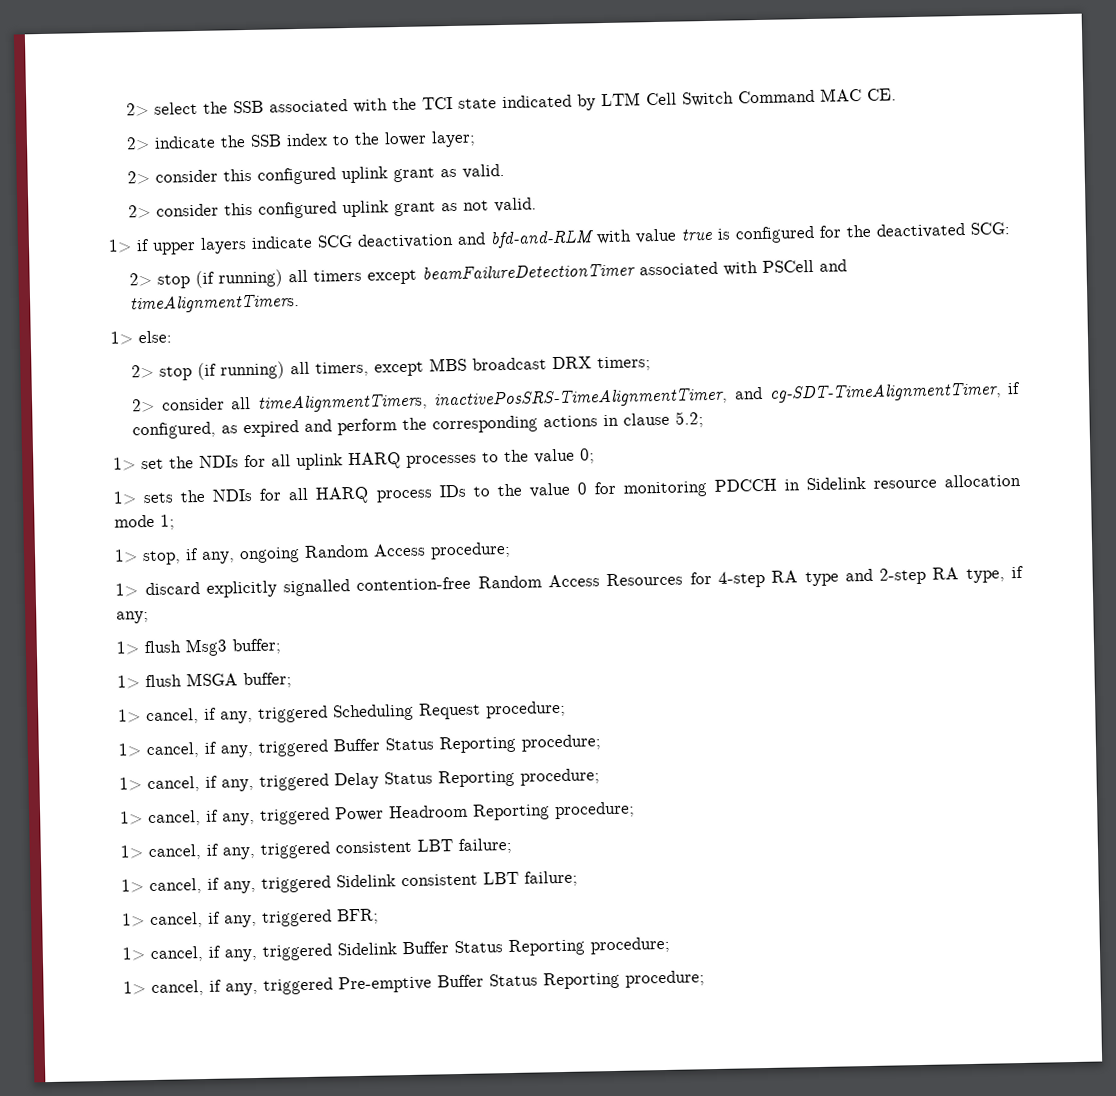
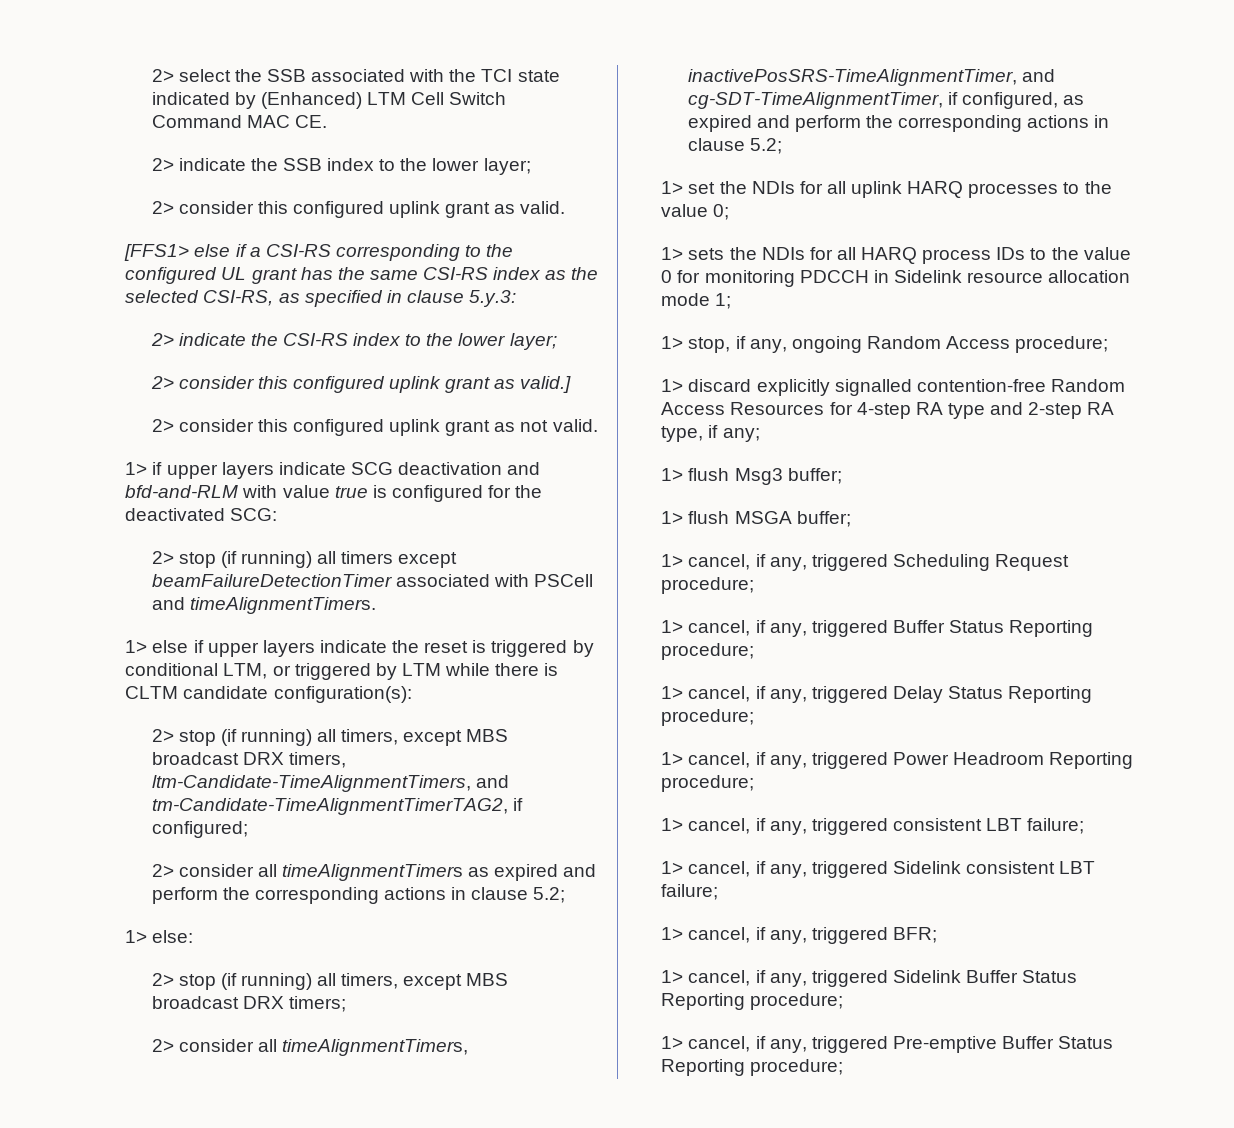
(597, 102) none -> [260,92,362,109] (Enhanced)
(506, 171) none -> [124,244,514,261] [125,267,599,284] [125,290,517,307] [150,333,557,350] [150,376,572,393] // [FFS1> else if a CSI-RS corresponding to the configured UL grant has the same CSI-RS index as the selected CSI-RS, as specified in clause 5.y.3: // 2> indicate the CSI-RS index to the lower layer; // 2> consider this configured uplink grant as valid.]
(301, 303) none -> [125,640,594,657] [125,663,559,680] [125,686,412,703] [151,729,509,746] [151,752,346,768] [151,775,509,792] [151,798,523,815] [151,821,248,838] [151,864,597,881] [151,887,566,904] // 1> else if upper layers indicate the reset is triggered by conditional LTM, or triggered by LTM while there is CLTM candidate configuration(s): // 2> stop (if running) all timers, except MBS broadcast DRX timers, ltm-Candidate-TimeAlignmentTimers, and tm-Candidate-TimeAlignmentTimerTAG2, if configured; // 2> consider all timeAlignmentTimers as expired and perform the corresponding actions in clause 5.2;

